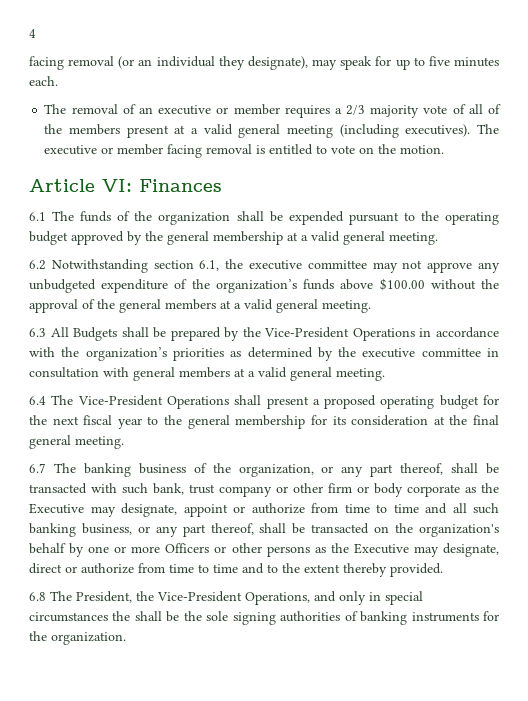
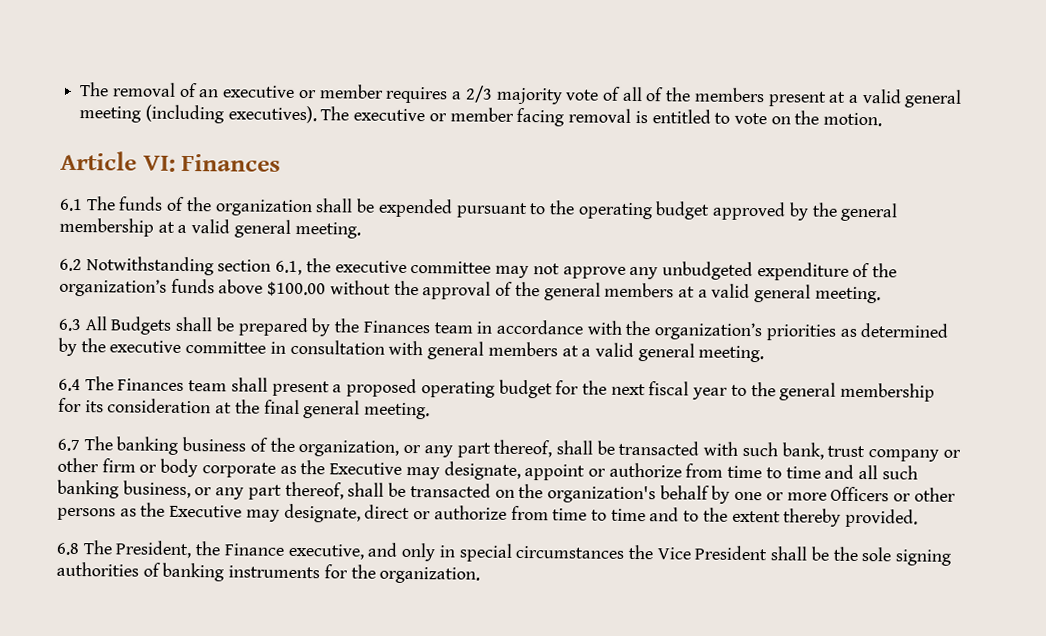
[29,29,36,38] [29,56,499,70] [29,76,58,86] 4 // facing removal (or an individual they designate), may speak for up to five minutes each. // -> (79, 89) none
[264,327,415,341] Vice-President Operations -> [362,320,473,334] Finances team
[77,395,229,409] Vice-President Operations -> [117,378,228,392] Finances team
[157,591,310,605] Vice-President Operations, -> [223,543,364,560] Finance executive,
(131, 616) none -> [656,545,768,561] Vice President

